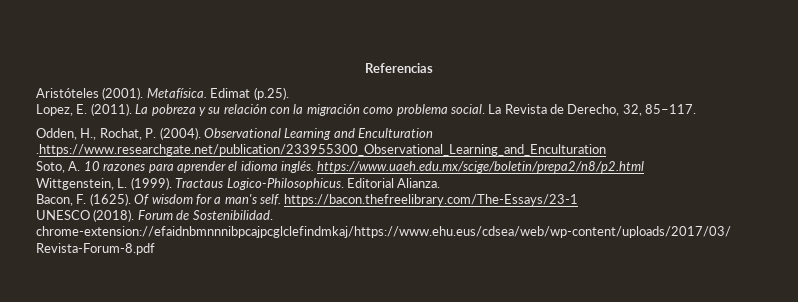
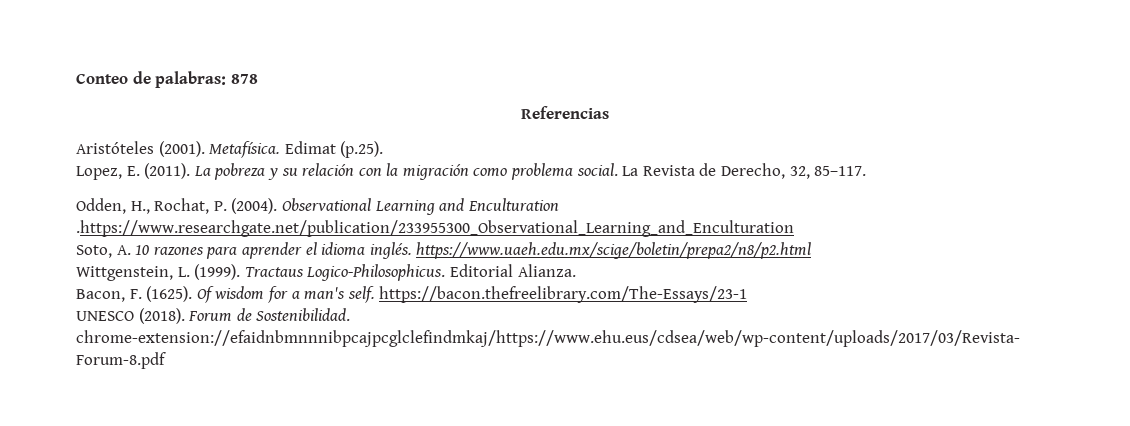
(365, 68) none -> [76,71,258,88] Conteo de palabras: 878 //

